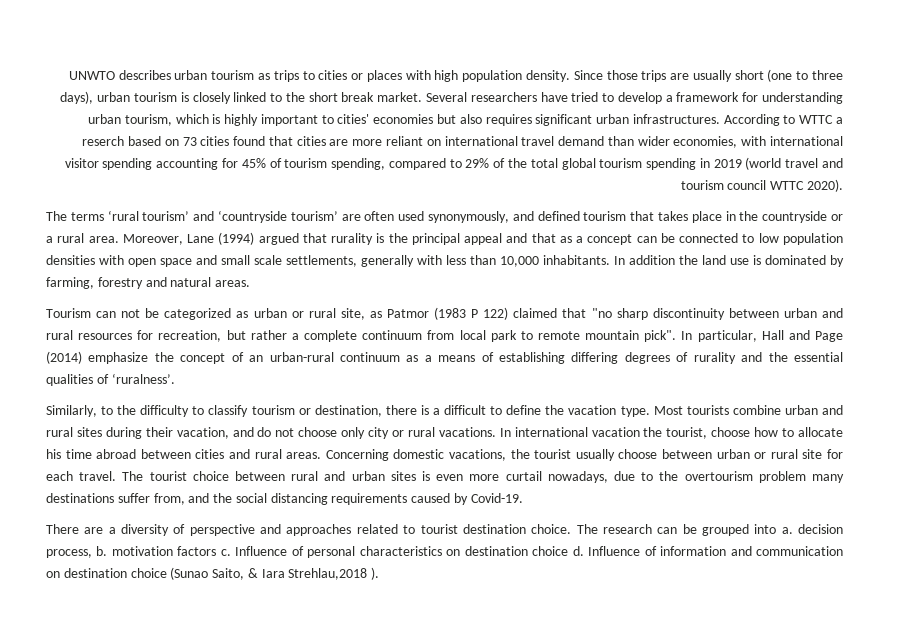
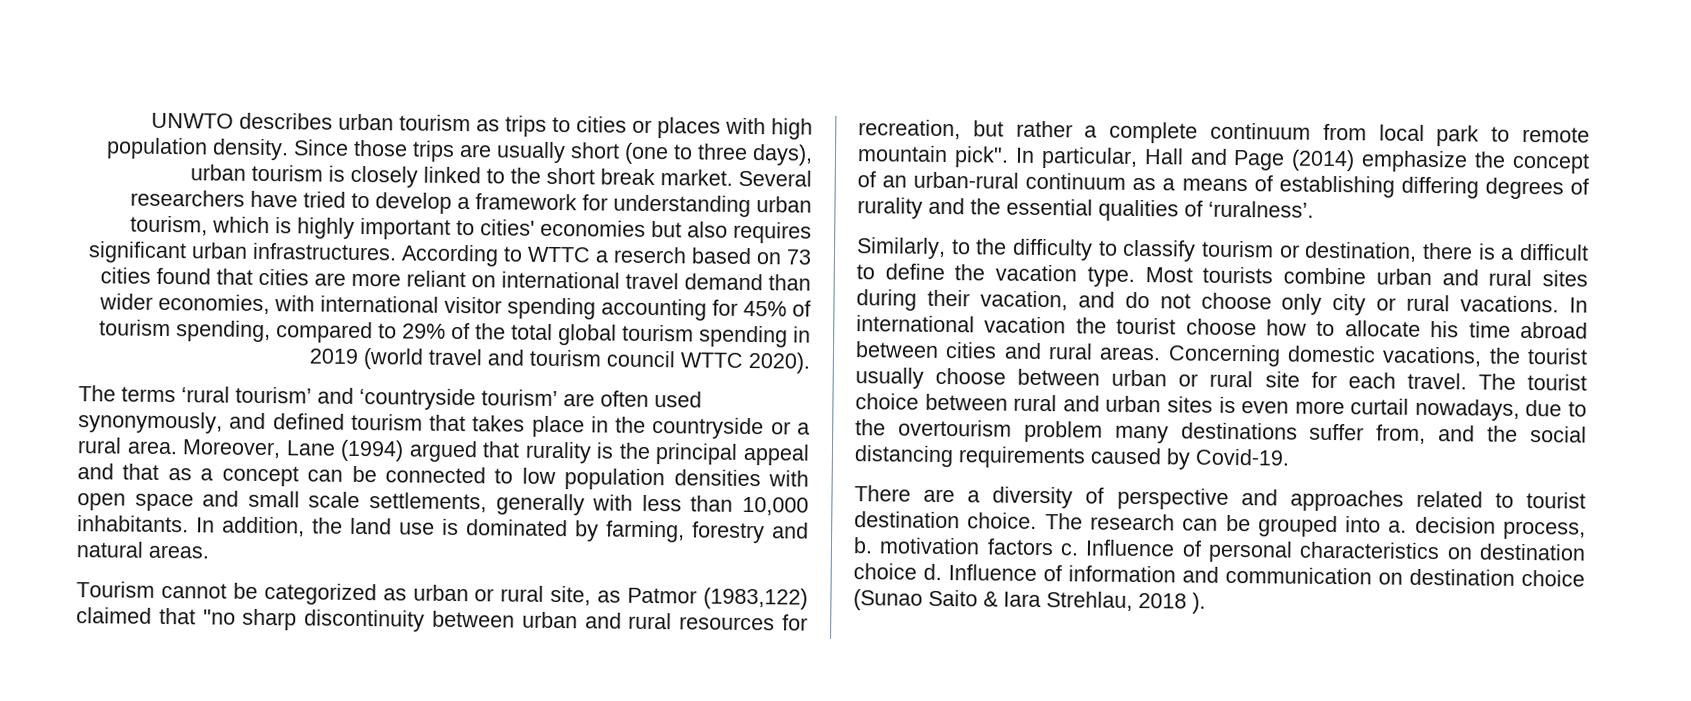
[629,255,675,265] addition -> [222,516,305,537] addition,
[96,309,141,318] can not -> [160,582,227,599] cannot
[434,307,509,320] (1983 P 122) -> [703,587,809,610] (1983,122)
[666,427,708,439] tourist, -> [1116,317,1177,335] tourist
[212,568,245,580] Saito, -> [928,589,978,607] Saito
[288,568,368,580] Strehlau,2018 -> [1046,591,1187,611] Strehlau, 2018

